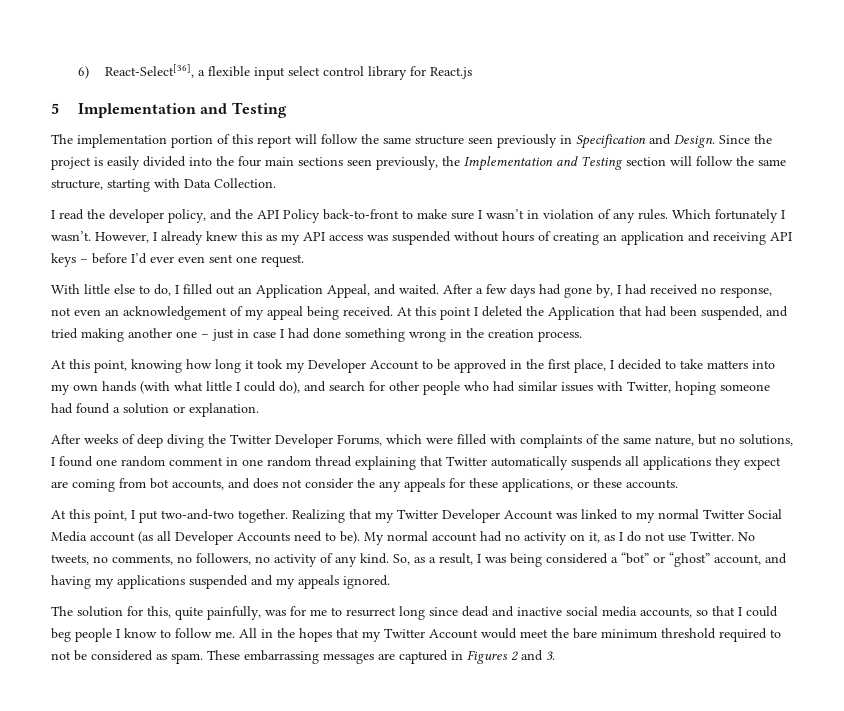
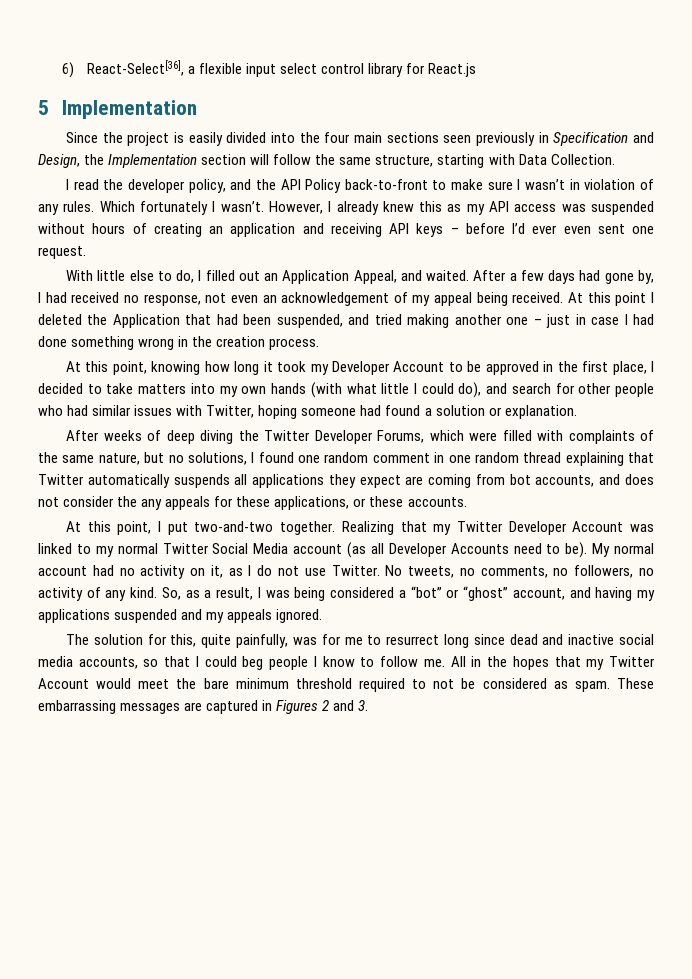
[200,102,287,118] [51,134,715,149] and Testing // The implementation portion of this report will follow the same structure seen previously in Specification and Design. -> (198, 109) //
[376,156,623,171] previously, the Implementation and Testing -> [476,132,655,146] [38,154,198,168] previously in Specification and Design, the Implementation

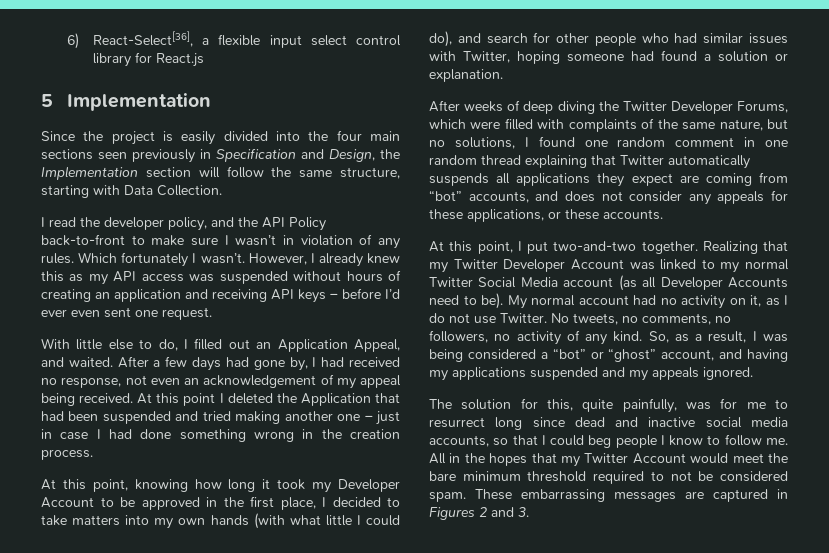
[276,314,343,328] suspended, -> [102,411,171,424] suspended
[509,474,531,485] bot -> [429,190,462,201] “bot”
[117,496,138,507] the -> (683, 196) none
[553,681,568,689] as -> (788, 476) none

